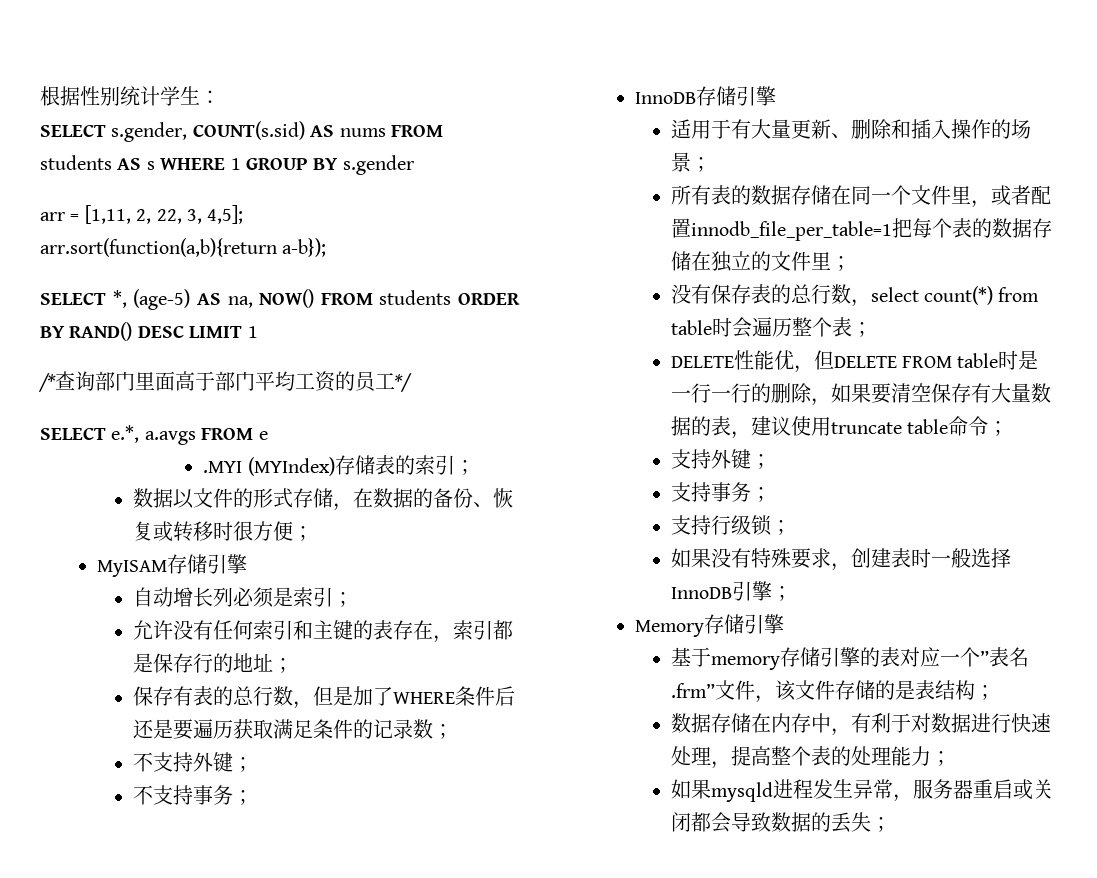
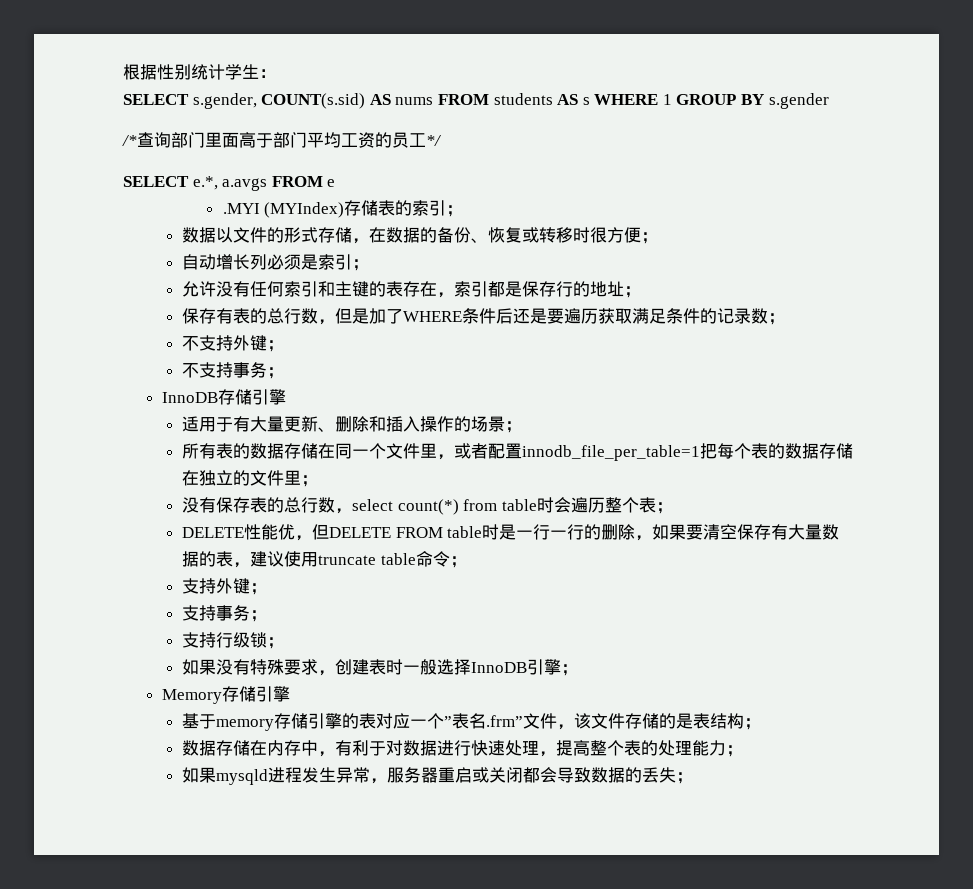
[40,205,244,224] [40,238,327,257] [40,289,520,310] [40,322,258,341] // arr = [1,11, 2, 22, 3, 4,5]; // arr.sort(function(a,b){return a-b}); // SELECT *, (age-5) AS na, NOW() FROM students ORDER BY RAND() DESC LIMIT 1 -> (829, 101) none
[97,554,248,577] // MyISAM存储引擎 -> (659, 238) none

